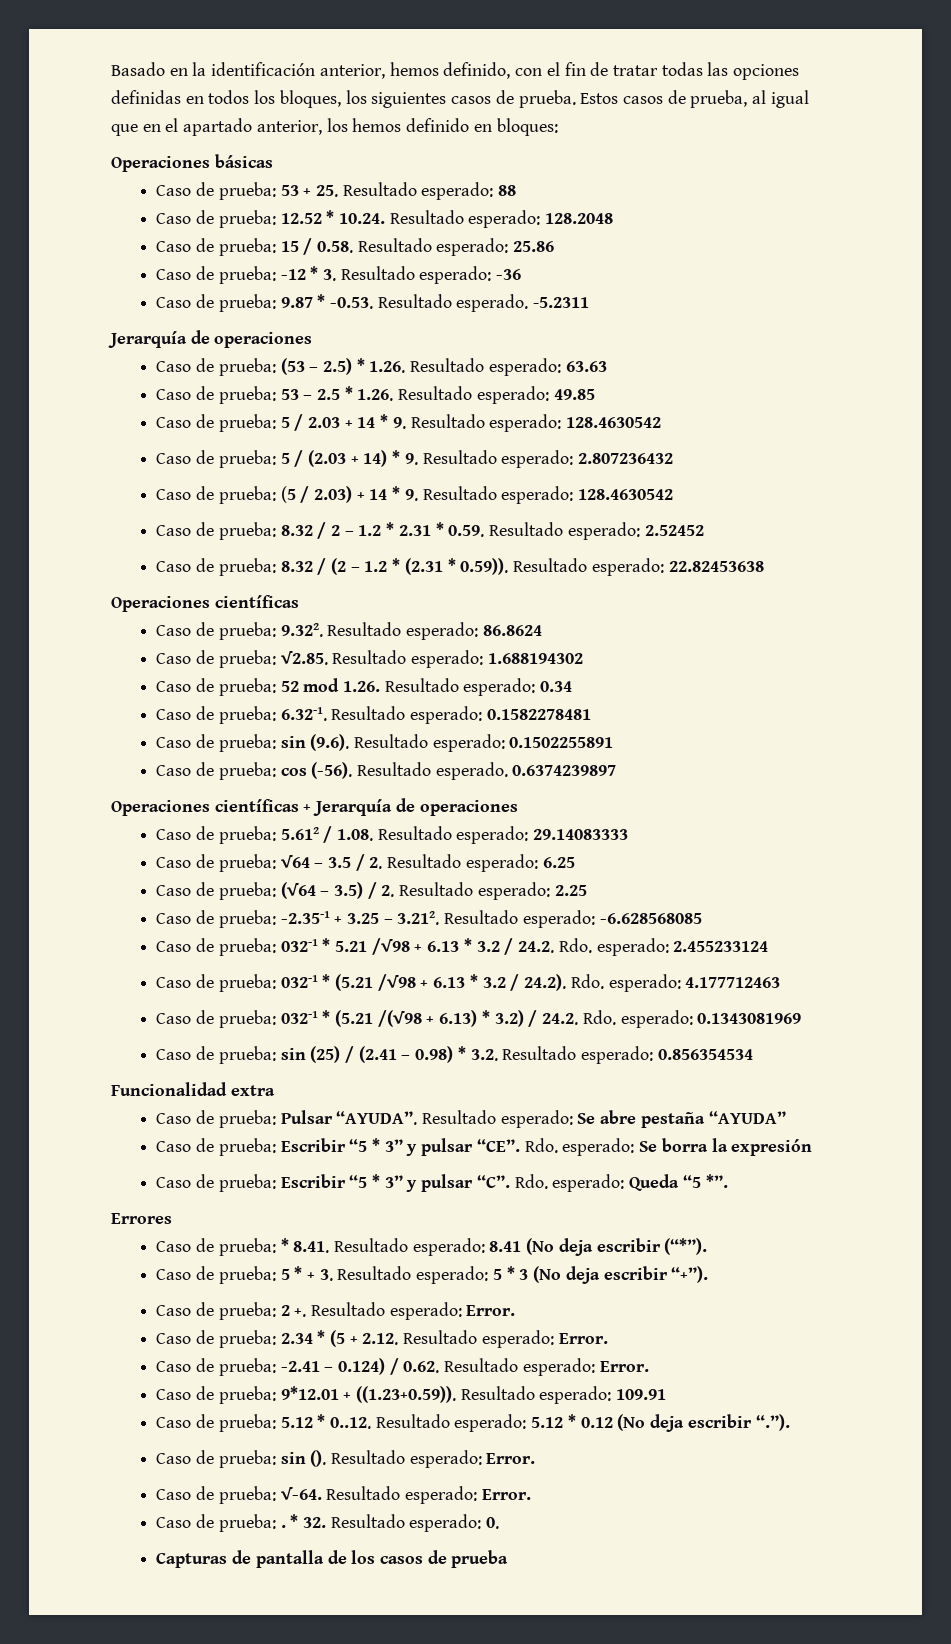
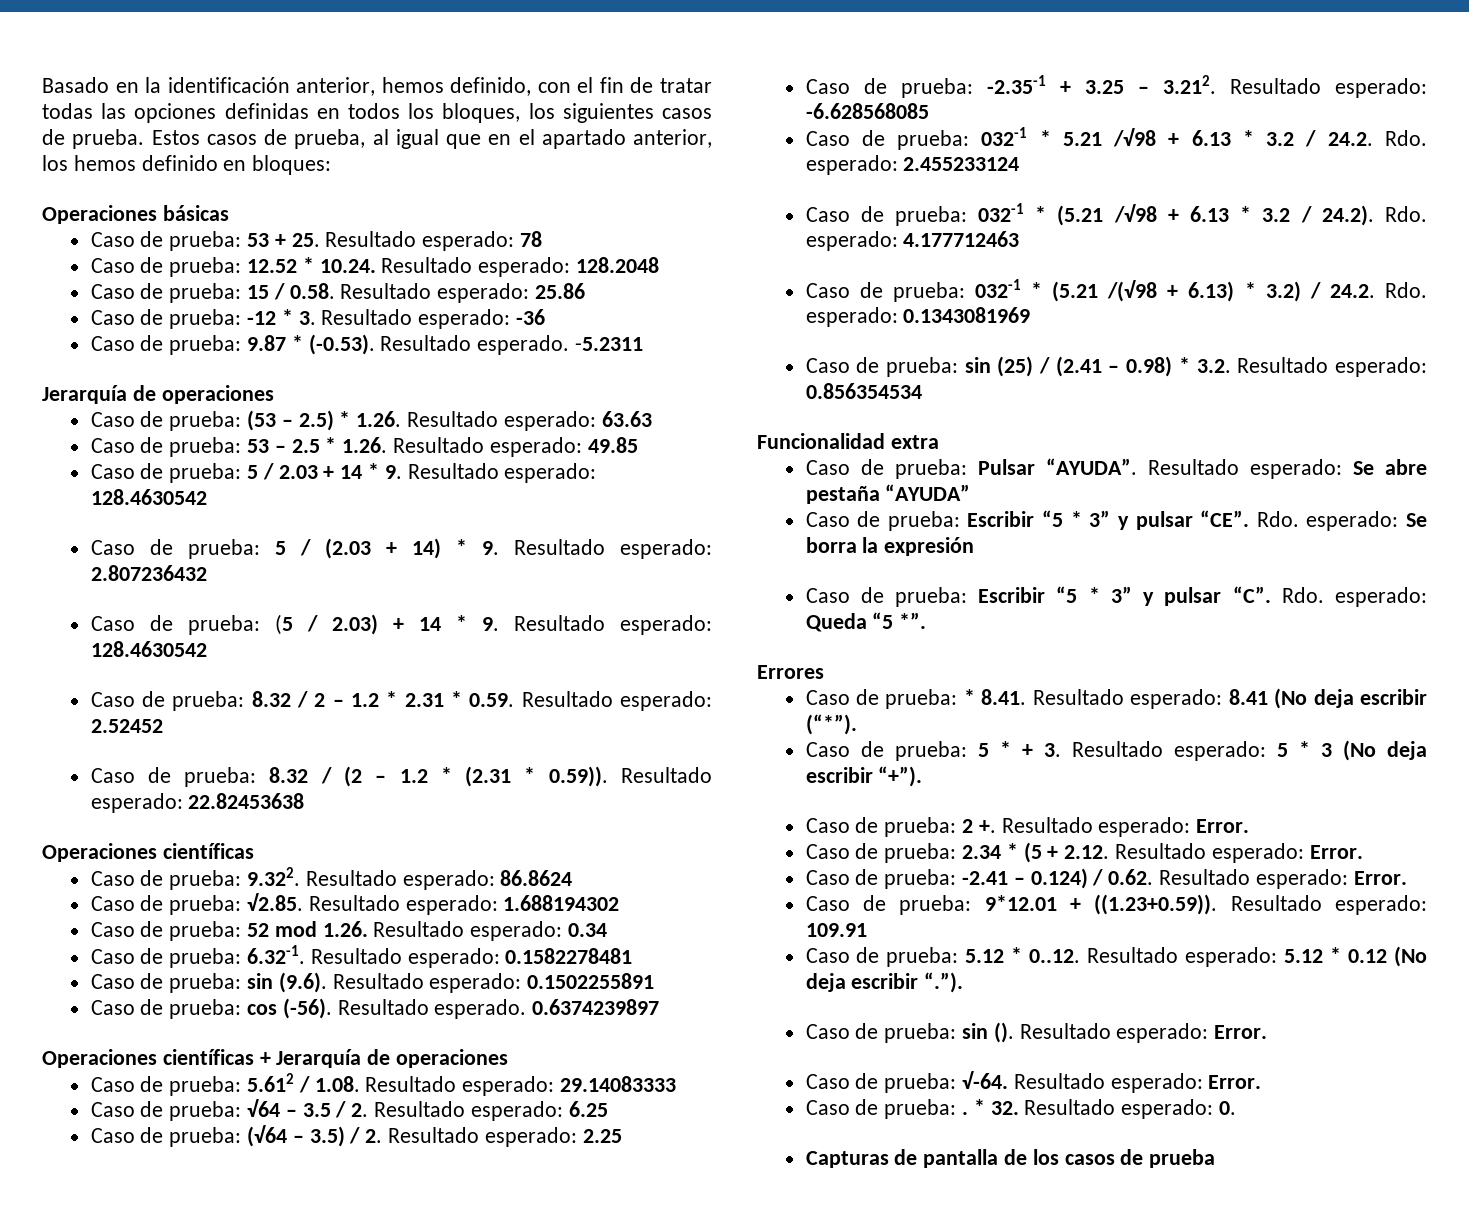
[498,185,517,196] 88 -> [519,231,542,247] 78
[329,297,373,309] -0.53. -> [308,334,375,355] (-0.53).

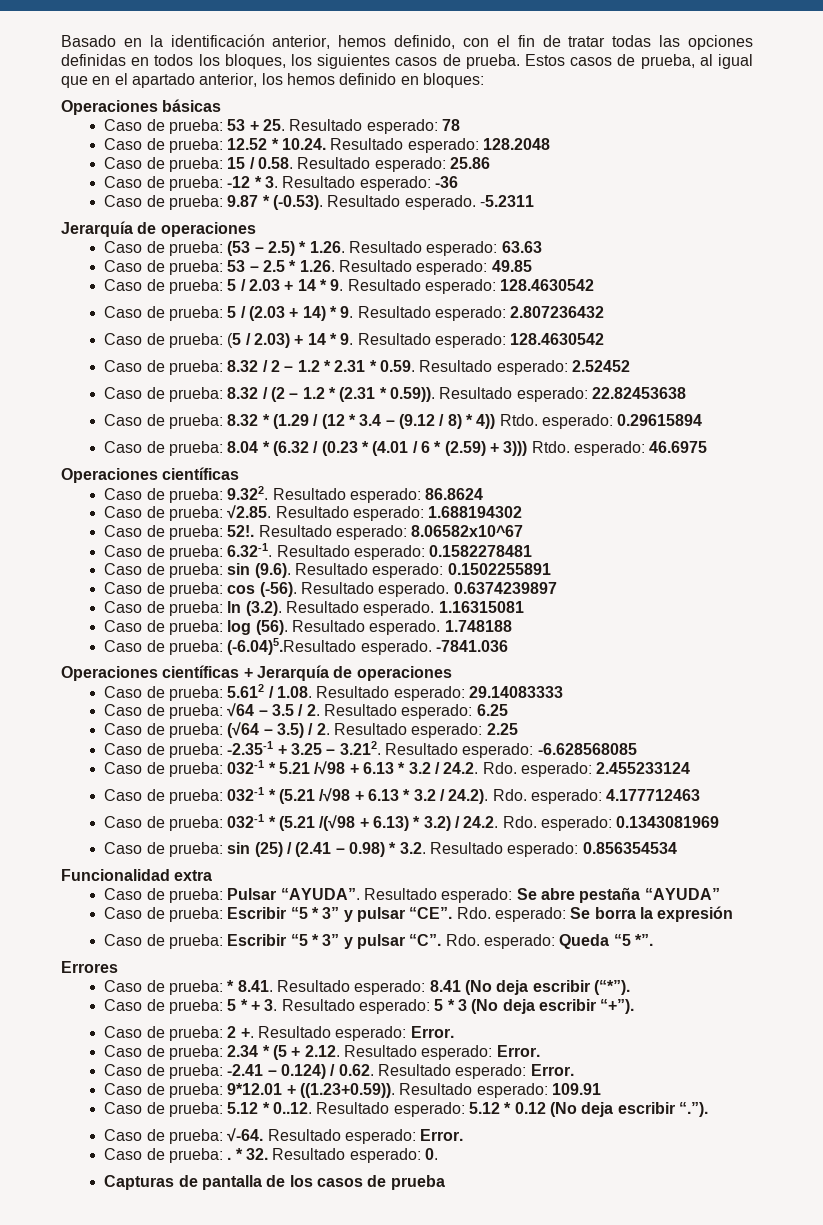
(305, 801) none -> [104,414,703,429] [104,441,708,456] // Caso de prueba: 8.32 * (1.29 / (12 * 3.4 – (9.12 / 8) * 4)) Rtdo. esperado: 0.29615894 // Caso de prueba: 8.04 * (6.32 / (0.23 * (4.01 / 6 * (2.59) + 3))) Rtdo. esperado: 46.6975
[246,921,607,941] 52 mod 1.26. Resultado esperado: 0.34 -> [227,525,524,540] 52!. Resultado esperado: 8.06582x10^67
(660, 1007) none -> [104,601,524,616] [104,620,512,635] [104,638,509,655] // Caso de prueba: ln (3.2). Resultado esperado. 1.16315081 // Caso de prueba: log (56). Resultado esperado. 1.748188 // Caso de prueba: (-6.04)5.Resultado esperado. -7841.036
[805,1022,1268,1043] // Caso de prueba: sin (). Resultado esperado: Error. -> (708, 1109) none

